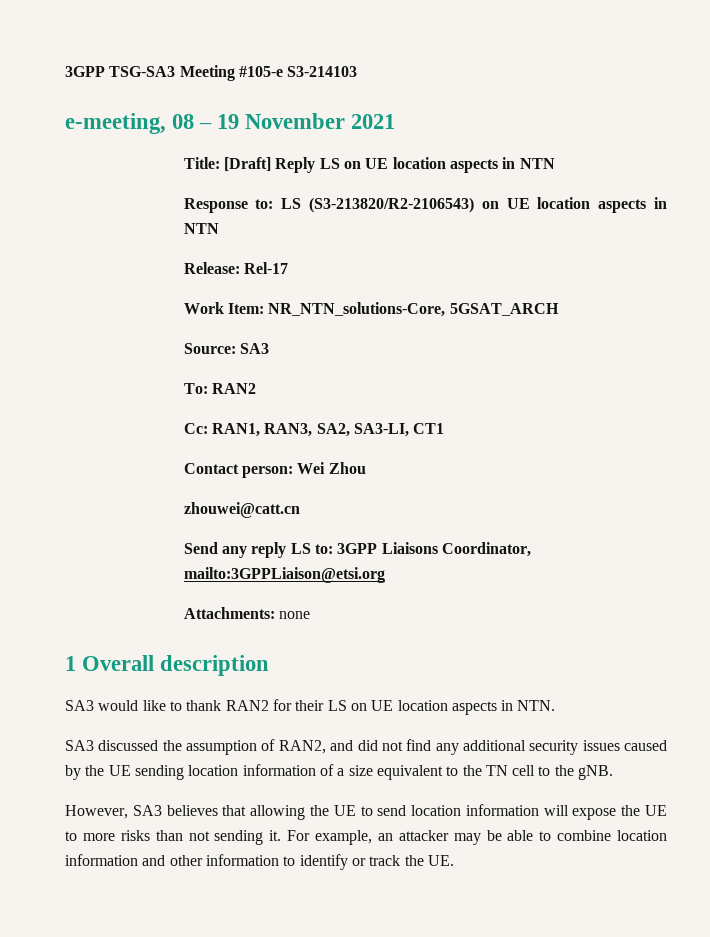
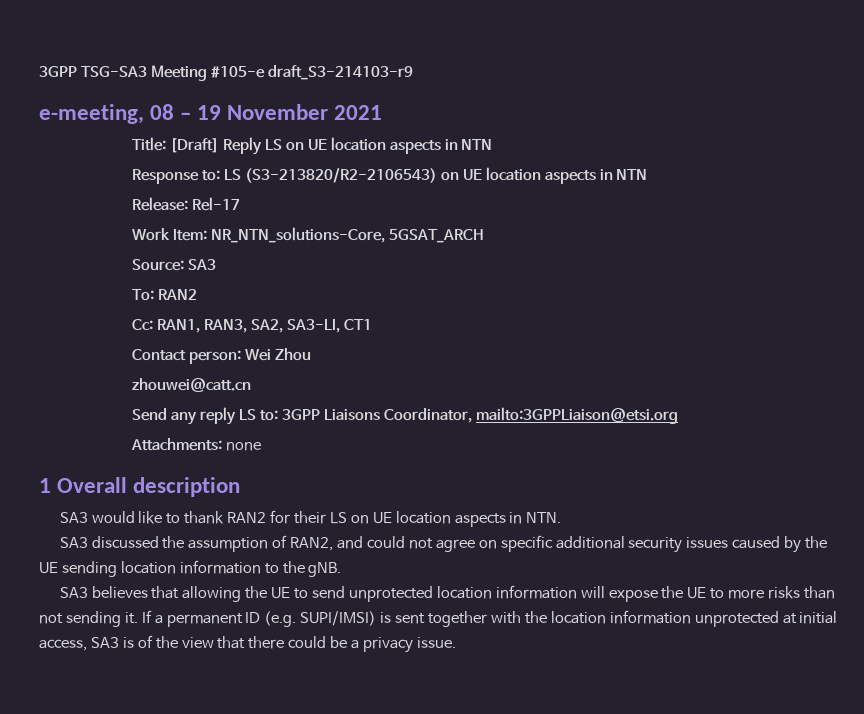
[287,66,358,77] S3-214103 -> [267,65,413,80] draft_S3-214103-r9
[357,739,459,755] did not find any -> [366,535,553,552] could not agree on specific
[319,764,536,780] of a size equivalent to the TN cell -> (261, 567) none
[65,805,128,819] However, -> (342, 569) none
(407, 810) none -> [348,586,433,602] unprotected
[287,830,667,845] [65,854,454,870] For example, an attacker may be able to combine location information and other information to identify or track the UE. -> [141,610,838,627] [39,635,456,653] If a permanent ID (e.g. SUPI/IMSI) is sent together with the location information unprotected at initial access, SA3 is of the view that there could be a privacy issue.

